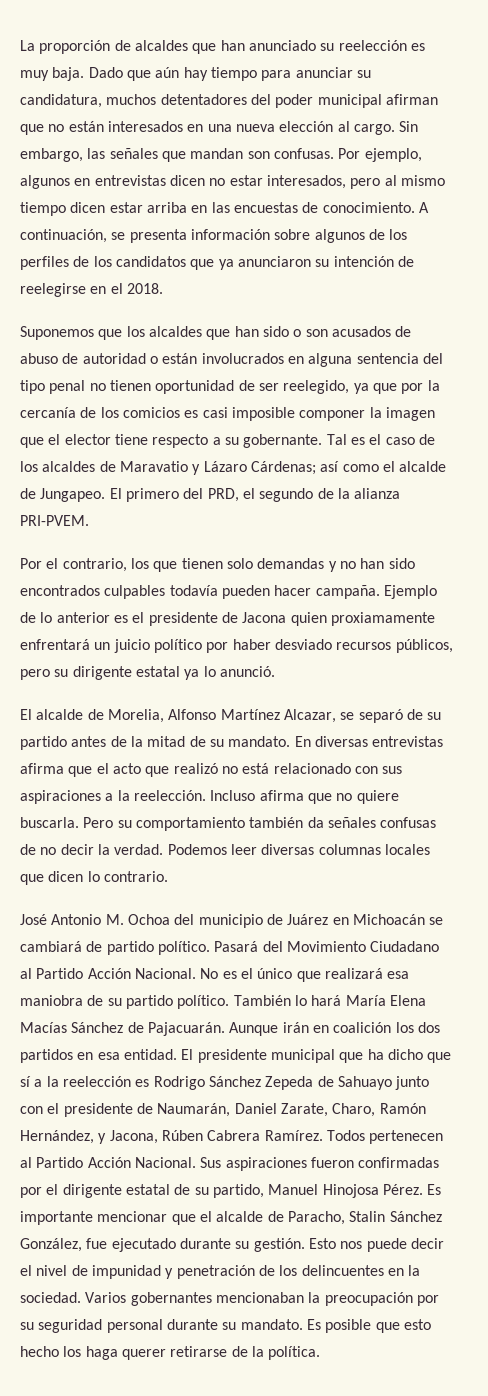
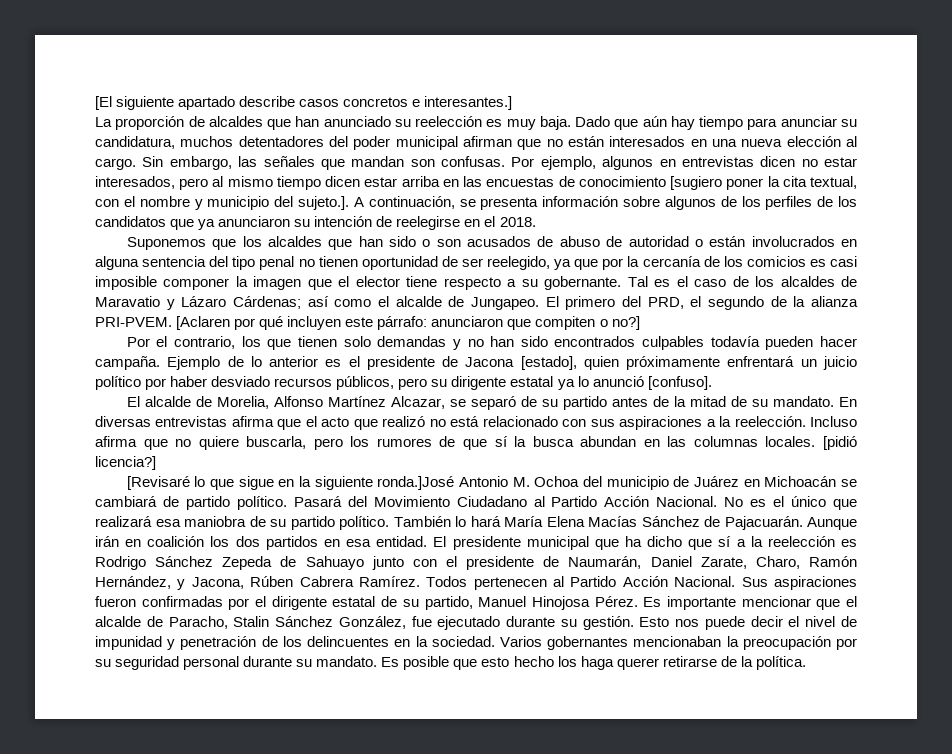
(20, 45) none -> [95,96,513,110] [El siguiente apartado describe casos concretos e interesantes.] //
[322,202,415,213] conocimiento. -> [578,176,858,190] [95,196,349,210] conocimiento [sugiero poner la cita textual, con el nombre y municipio del sujeto.].
(89, 520) none -> [176,316,640,330] [Aclaren por qué incluyen este párrafo: anunciaron que compiten o no?]
[290,612,435,626] quien proxiamamente -> [520,356,721,370] [estado], quien próximamente
[219,666,275,677] anunció. -> [592,376,712,390] anunció [confuso].
[20,817,437,831] [20,844,430,855] [20,871,168,885] [20,914,47,925] buscarla. Pero su comportamiento también da señales confusas de no decir la verdad. Podemos leer diversas columnas locales que dicen lo contrario. // José -> [246,436,857,450] [95,456,156,470] [126,476,455,490] buscarla, pero los rumores de que sí la busca abundan en las columnas locales. [pidió licencia?] // [Revisaré lo que sigue en la siguiente ronda.]José

